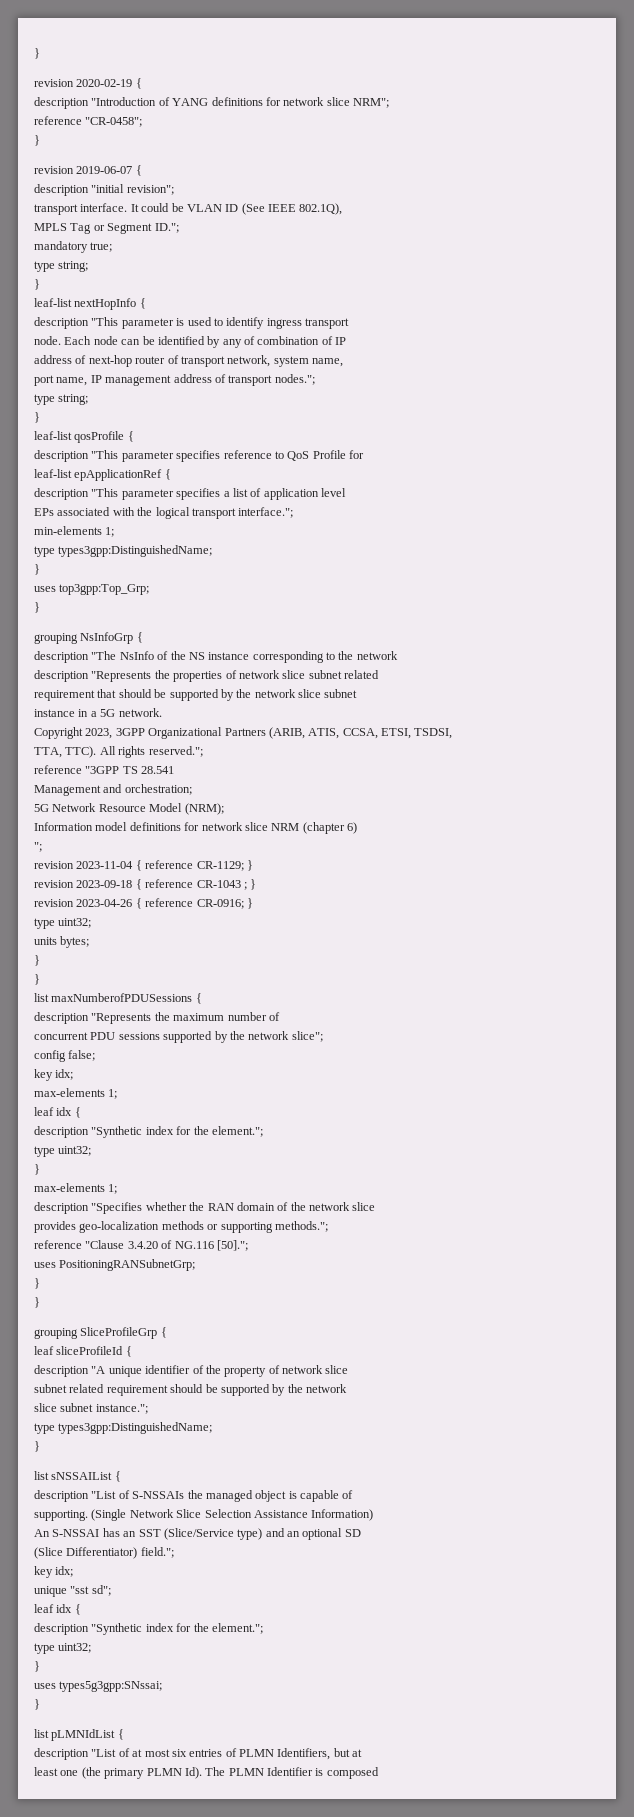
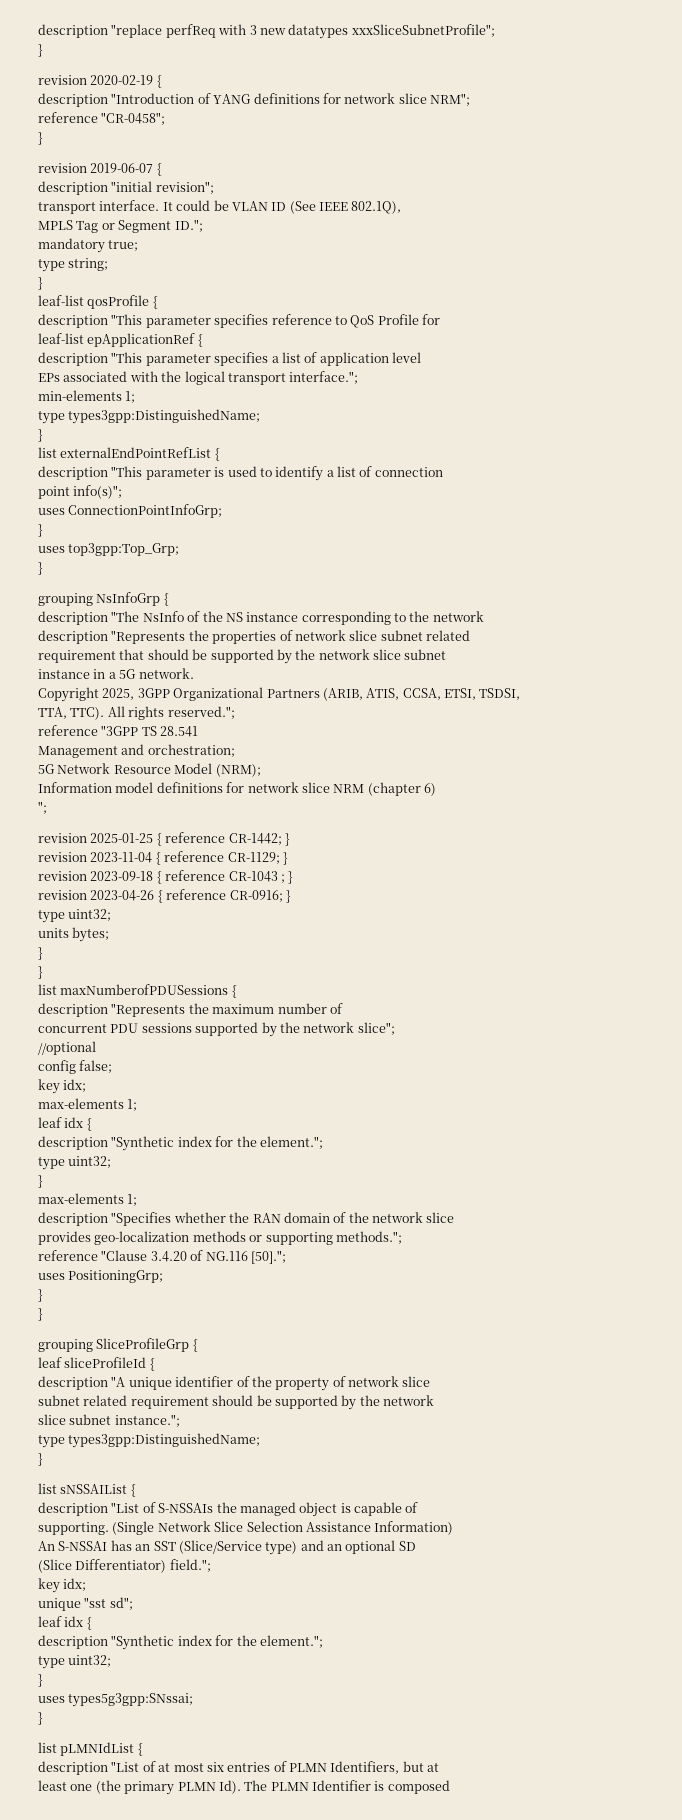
(34, 53) none -> [38,24,495,39] description "replace perfReq with 3 new datatypes xxxSliceSubnetProfile"; //
[34,298,146,310] [34,317,349,329] [34,336,347,348] [34,355,343,367] [34,374,315,386] [34,394,89,405] [34,412,40,423] // leaf-list nextHopInfo { // description "This parameter is used to identify ingress transport // node. Each node can be identified by any of combination of IP // address of next-hop router of transport network, system name, // port name, IP management address of transport nodes."; // type string; // } -> (43, 283) none
(40, 569) none -> [38,447,220,461] [38,466,443,481] [38,485,123,499] [38,504,223,518] [38,524,43,537] // list externalEndPointRefList { // description "This parameter is used to identify a list of connection // point info(s)"; // uses ConnectionPointInfoGrp; // }
[85,728,113,739] 2023, -> [102,688,135,700] 2025,
(42, 847) none -> [38,832,290,846] // revision 2025-01-25 { reference CR-1442; }
(323, 1036) none -> [38,1041,96,1055] // //optional
[59,1259,196,1271] PositioningRANSubnetGrp; -> [68,1270,164,1283] PositioningGrp;

